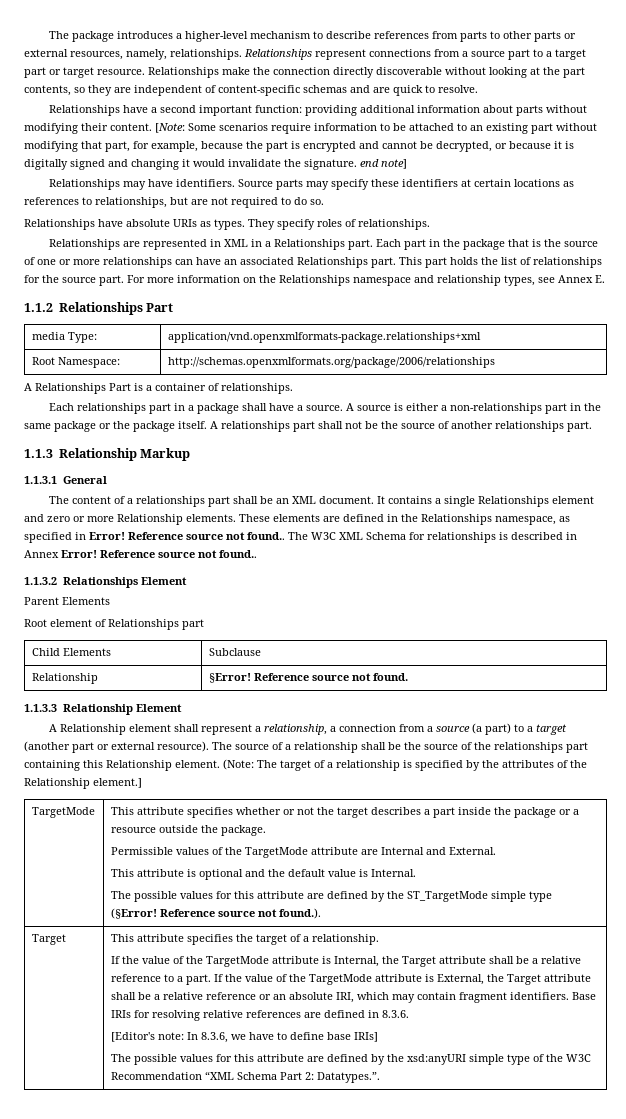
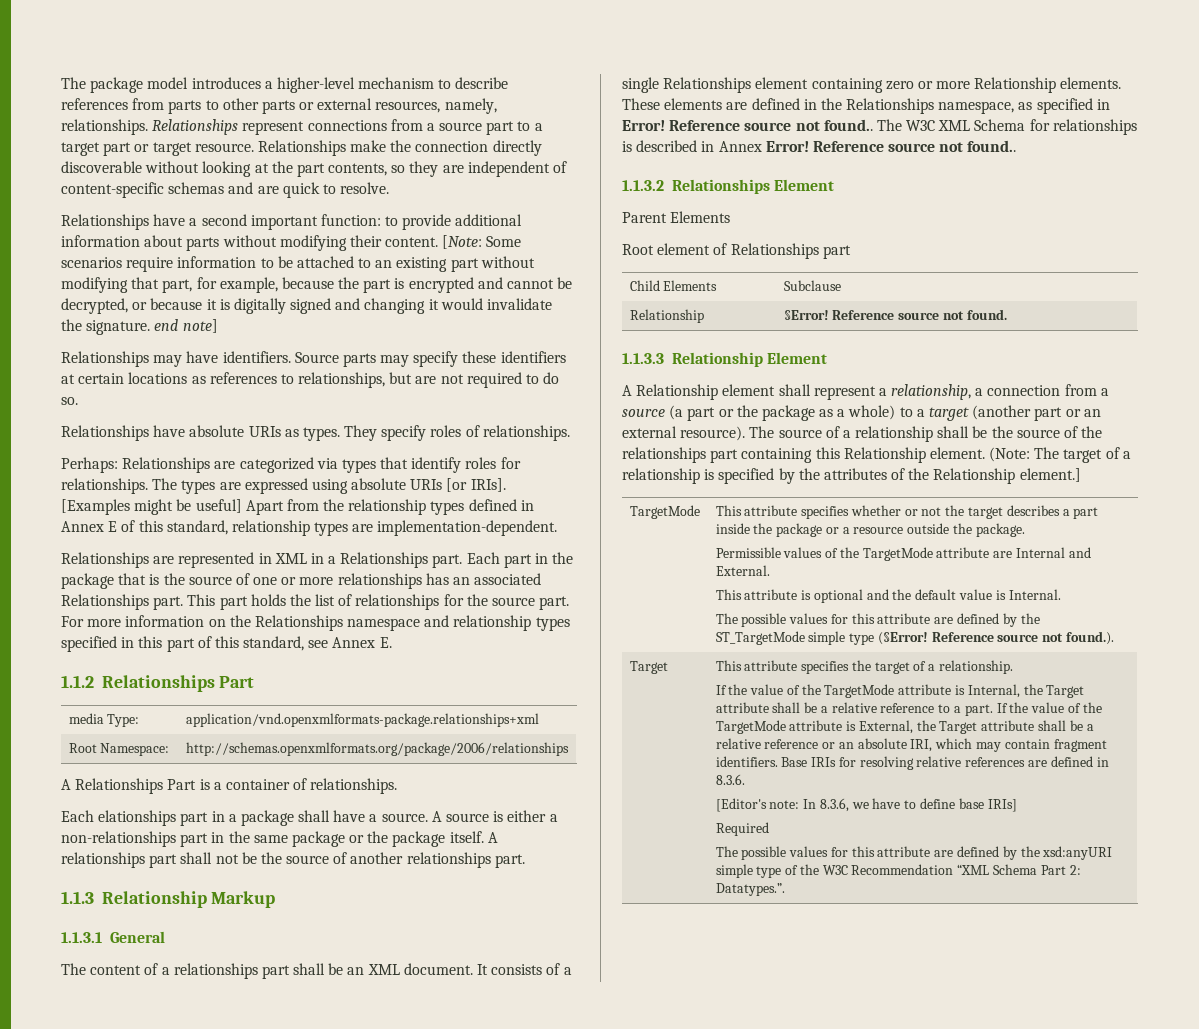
(115, 36) none -> [147,77,189,89] model
[305,105,358,116] providing -> [385,214,452,230] to provide
(430, 224) none -> [61,457,521,473] [61,478,506,494] [61,499,534,515] [61,520,558,536] // Perhaps: Relationships are categorized via types that identify roles for relationships. The types are expressed using absolute URIs [or IRIs]. [Examples might be useful] Apart from the relationship types defined in Annex E of this standard, relationship types are implementation-dependent.
[175,257,221,265] can have -> [425,573,449,585] has
[504,275,535,286] types, -> [535,617,570,631] [61,636,305,652] types specified in this part of this standard,
[77,403,147,414] relationships -> [98,810,177,826] elationships
[388,496,433,504] contains -> [491,963,561,975] consists of
[24,514,44,522] and -> [811,78,883,93] containing
[485,723,512,735] part) -> [687,405,896,421] part or the package as a whole)
(109, 747) none -> [1083,409,1101,417] an
(378, 1037) none -> [715,822,769,836] // Required

